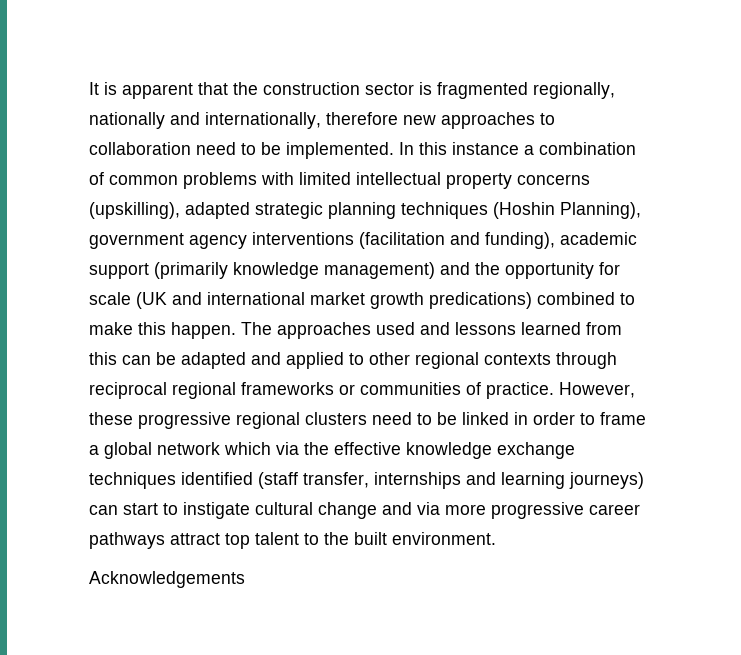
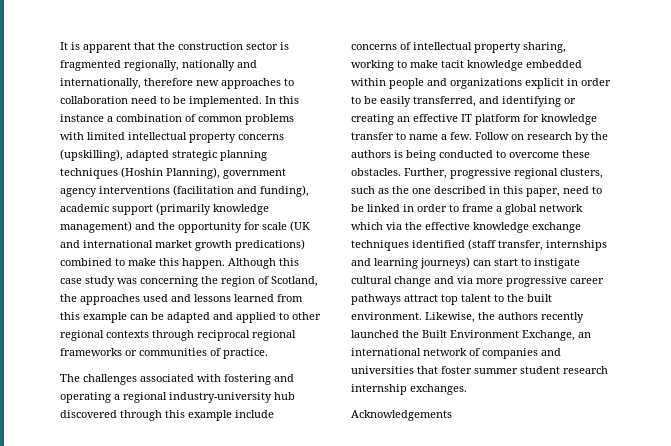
[241,322,272,335] The -> [228,258,299,269] [60,276,318,287] [60,294,77,302] Although this case study was concerning the region of Scotland, the
(117, 358) none -> [83,312,127,323] example
[559,382,635,398] [89,412,367,429] However, these progressive regional clusters -> [60,374,294,385] [60,392,295,403] [60,410,274,421] [351,42,566,53] [351,60,582,71] [351,78,611,89] [351,96,576,107] [351,114,597,125] [351,132,608,143] [351,150,590,161] [351,168,603,179] [351,186,560,197] // The challenges associated with fostering and operating a regional industry-university hub discovered through this example include concerns of intellectual property sharing, working to make tacit knowledge embedded within people and organizations explicit in order to be easily transferred, and identifying or creating an effective IT platform for knowledge transfer to name a few. Follow on research by the authors is being conducted to overcome these obstacles. Further, progressive regional clusters, such as the one described in this paper,
(496, 538) none -> [425,312,584,323] [351,330,591,341] [351,348,561,359] [351,366,608,374] [351,384,467,395] Likewise, the authors recently launched the Built Environment Exchange, an international network of companies and universities that foster summer student research internship exchanges.

